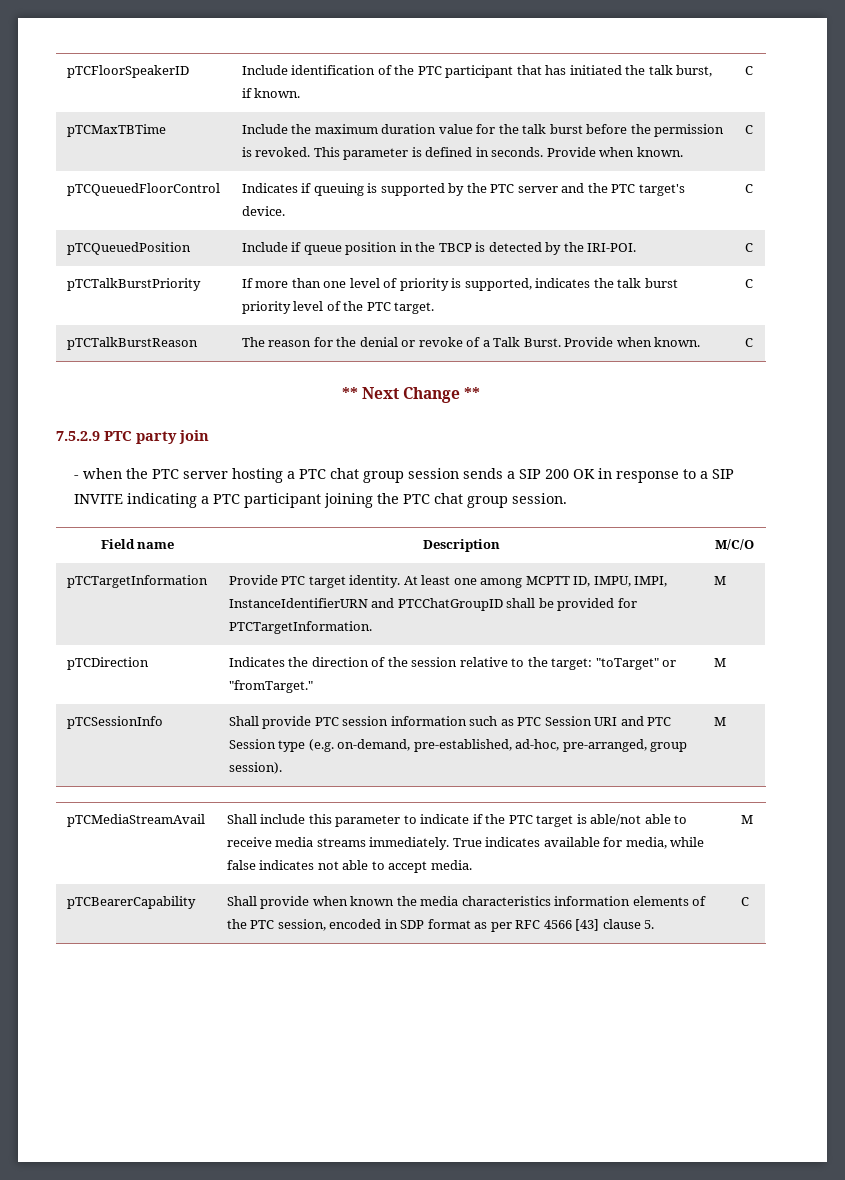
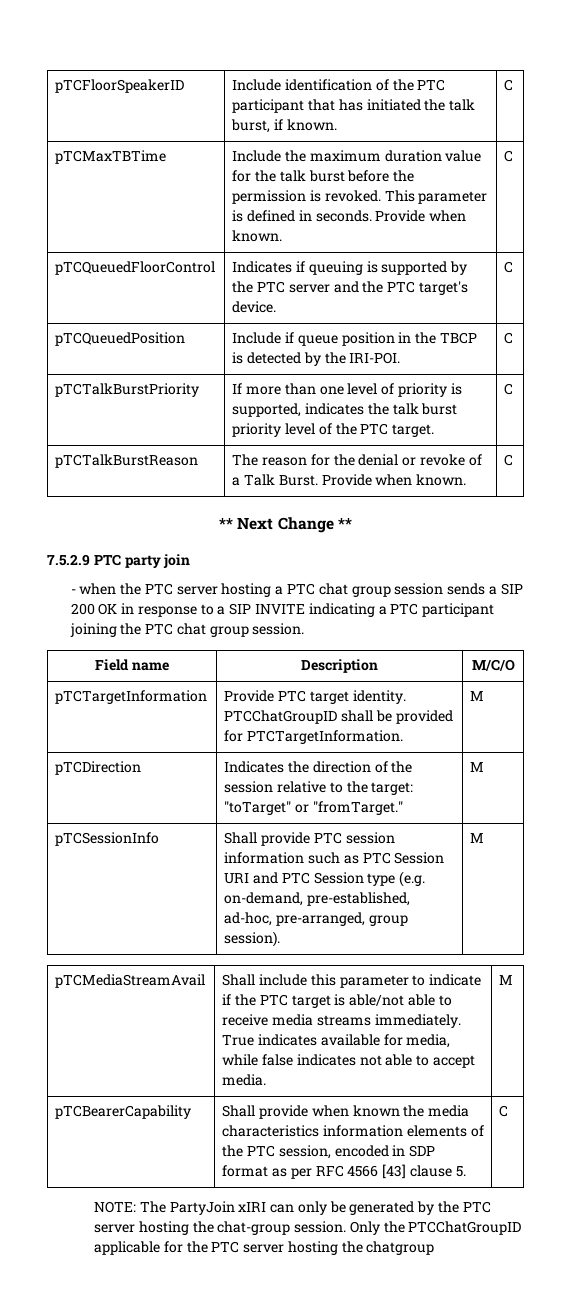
[403,575,668,588] [228,598,395,608] At least one among MCPTT ID, IMPU, IMPI, InstanceIdentifierURN and -> (406, 697) none
(749, 901) none -> [93,1201,491,1215] [93,1221,522,1235] [93,1241,435,1255] // NOTE: The PartyJoin xIRI can only be generated by the PTC server hosting the chat-group session. Only the PTCChatGroupID applicable for the PTC server hosting the chatgroup

